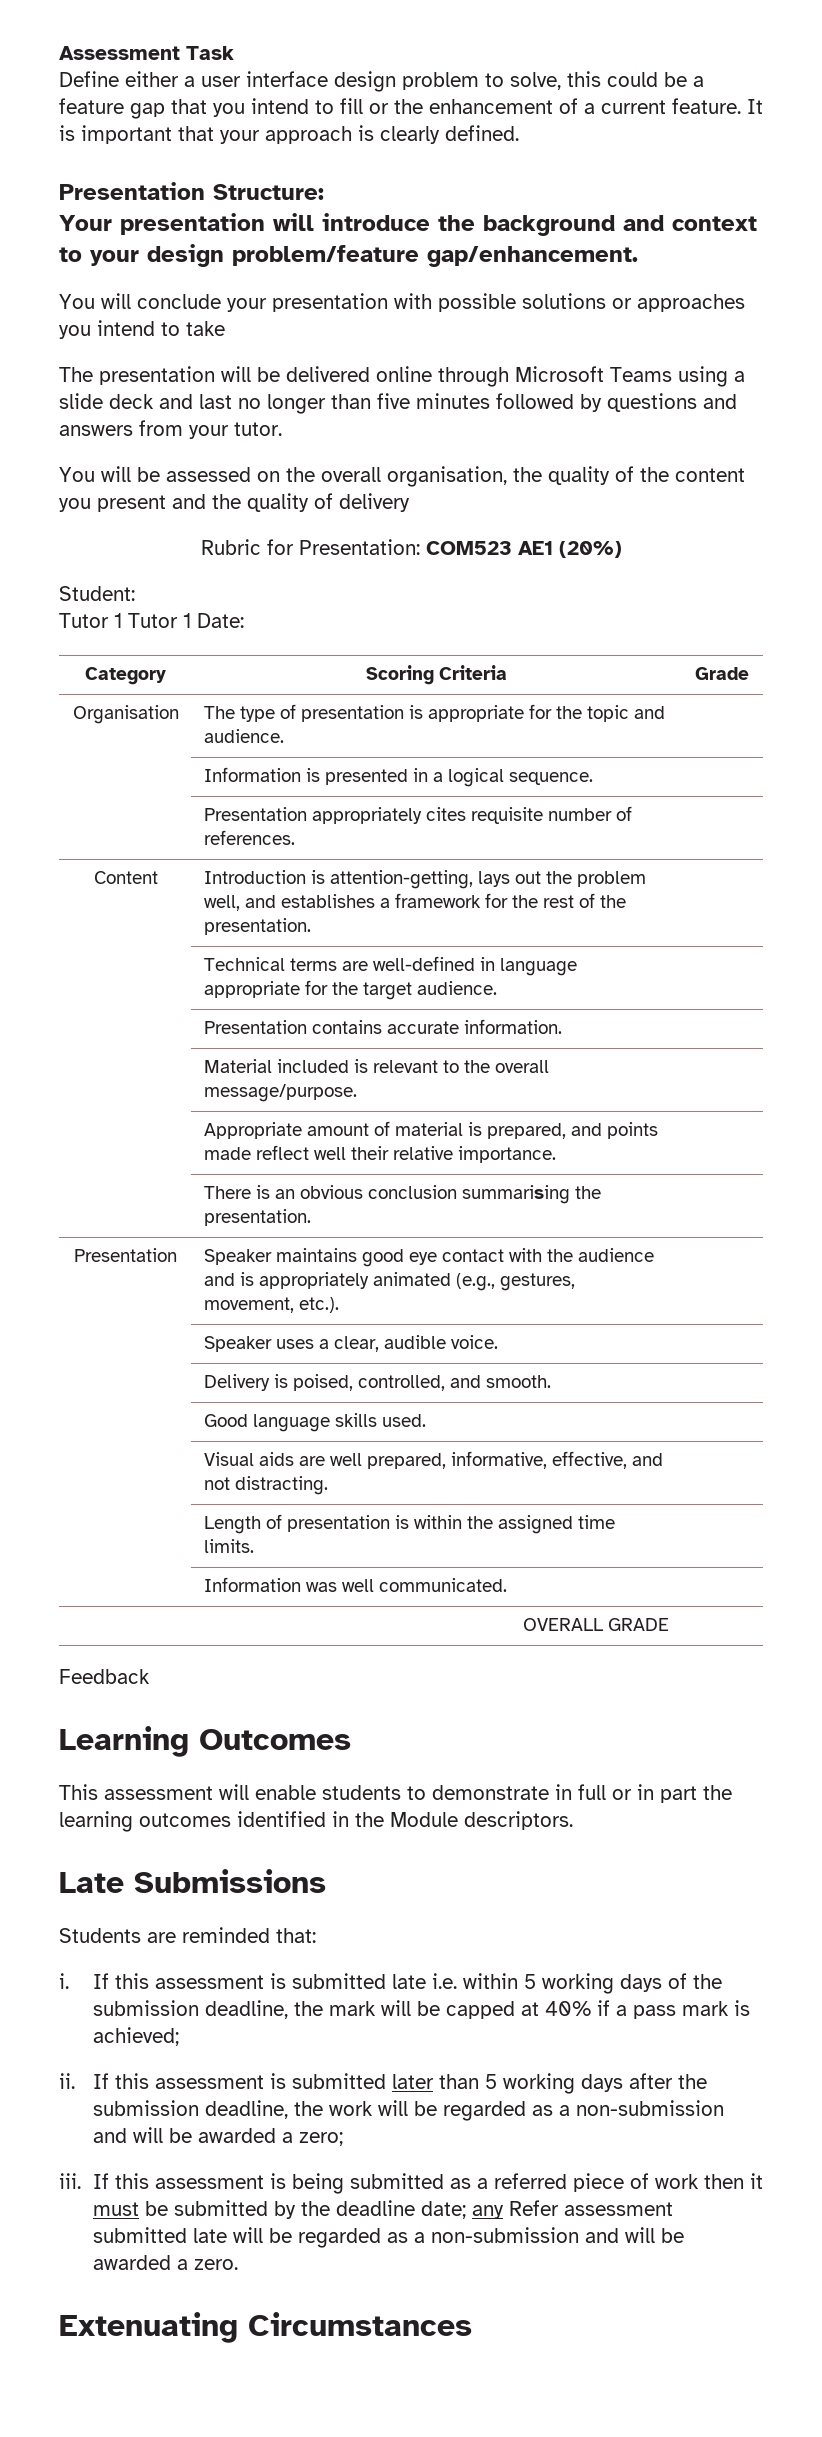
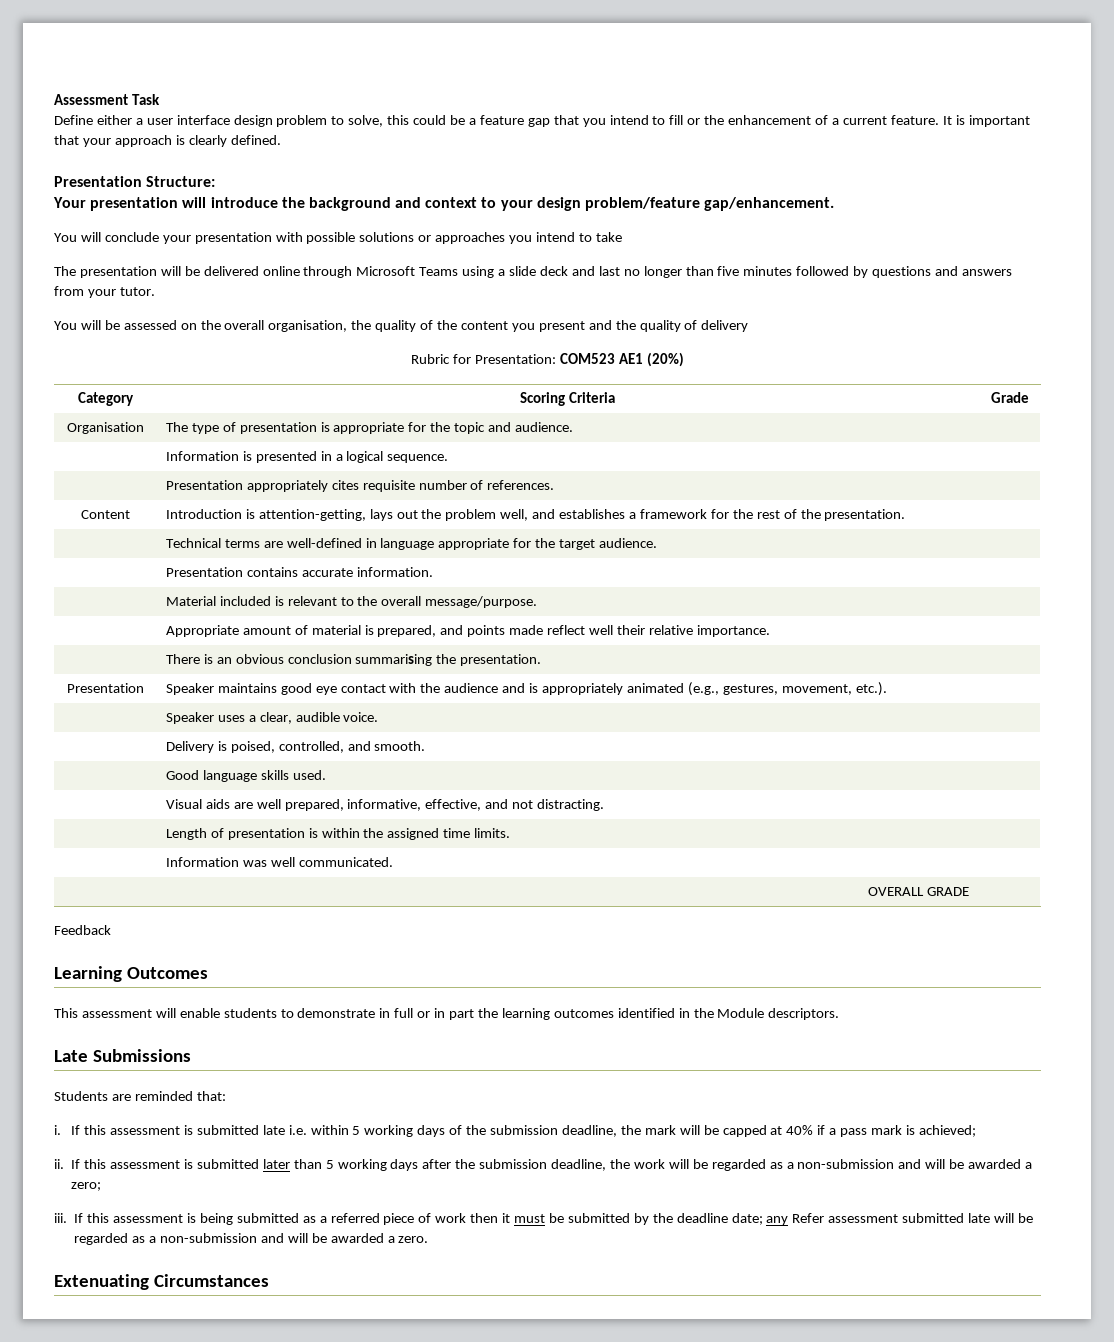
[59,586,135,601] [59,613,244,628] // Student: // Tutor 1 Tutor 1 Date: -> (684, 359) none

